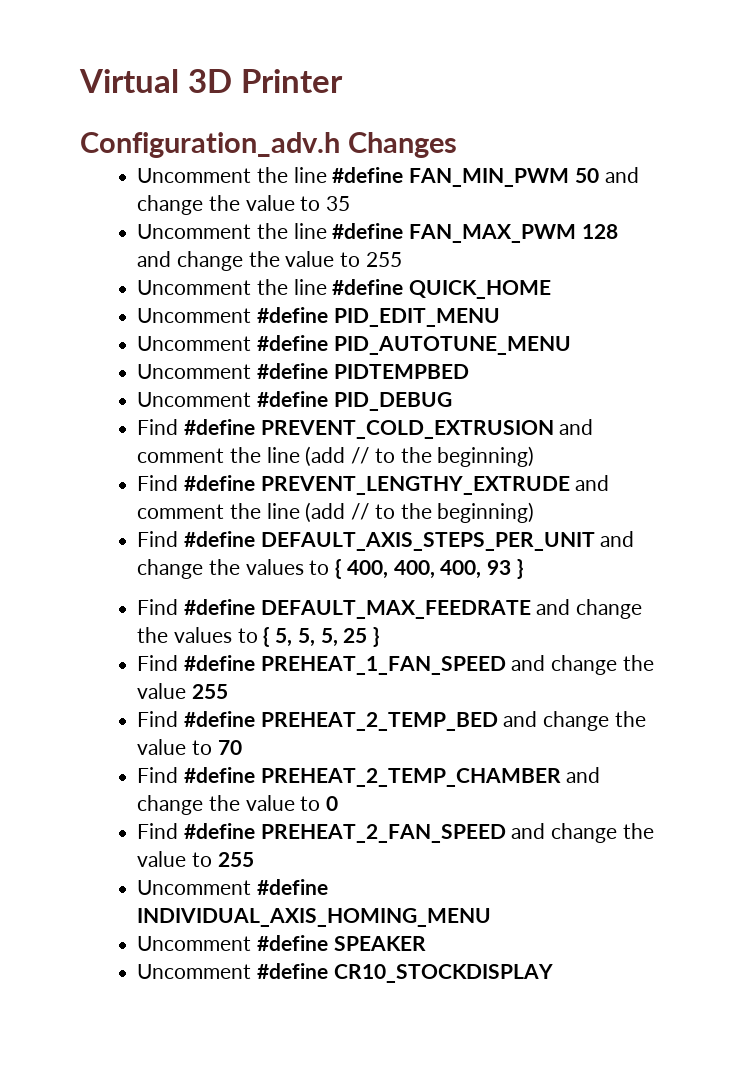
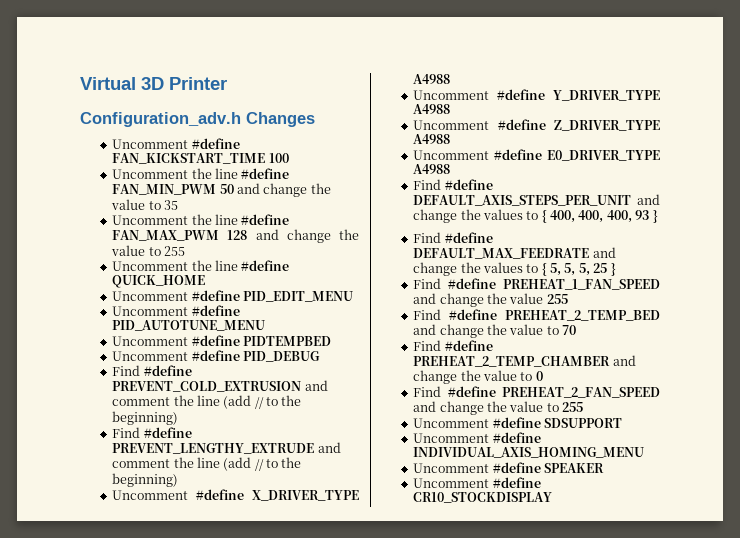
(457, 145) none -> [112,138,240,149] [112,153,289,164] // Uncomment #define FAN_KICKSTART_TIME 100
(535, 512) none -> [112,489,359,501] [413,74,451,84] [413,89,660,101] [413,104,451,114] [413,119,660,131] [413,134,451,144] [413,149,660,161] [413,164,451,174] // Uncomment #define X_DRIVER_TYPE A4988 // Uncomment #define Y_DRIVER_TYPE A4988 // Uncomment #define Z_DRIVER_TYPE A4988 // Uncomment #define E0_DRIVER_TYPE A4988
(254, 859) none -> [413,417,622,428] // Uncomment #define SDSUPPORT

